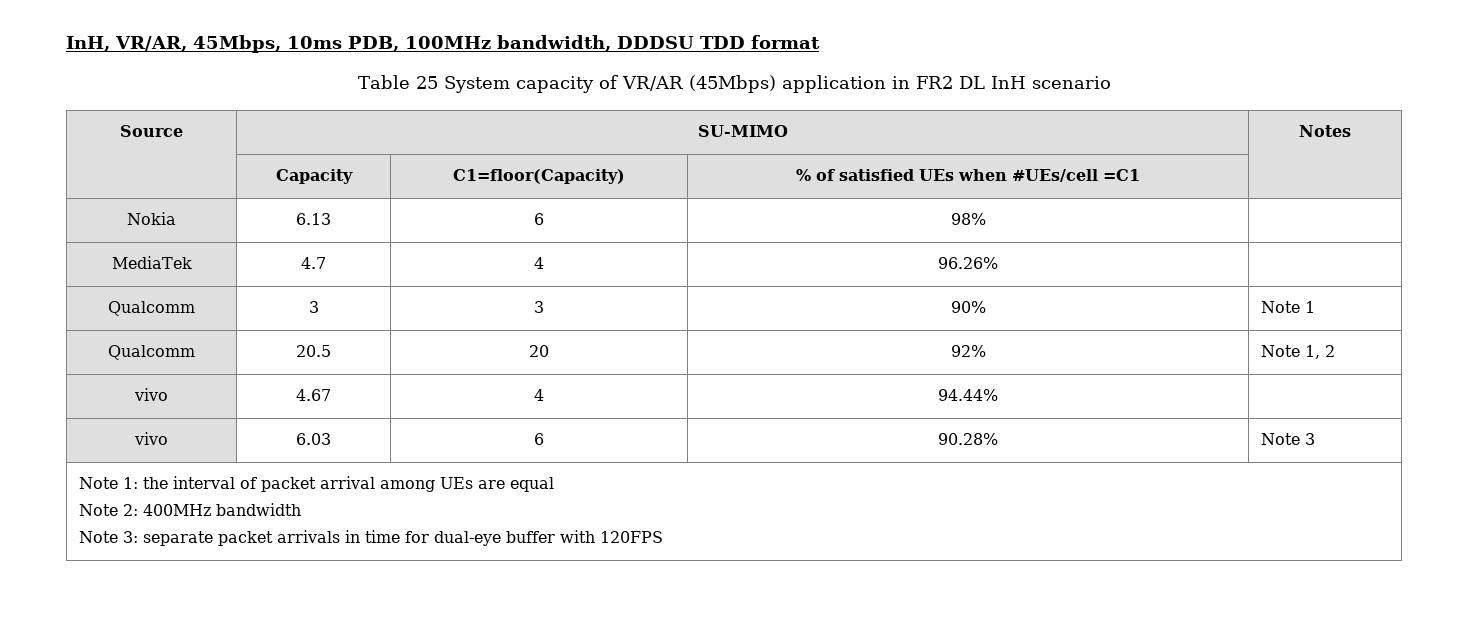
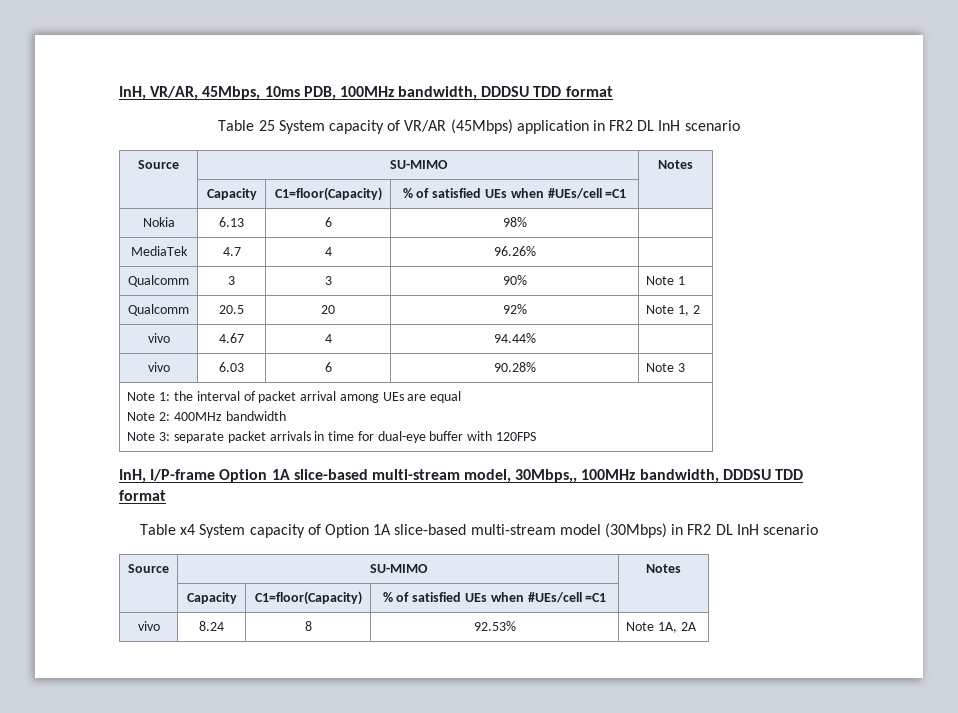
(663, 537) none -> [119,469,804,483] [119,490,166,501] [140,523,818,538] [128,564,169,573] [369,564,428,573] [646,564,681,573] [186,592,237,604] [254,591,362,605] [382,592,607,603] [137,621,160,631] [199,621,224,631] [304,621,312,631] [473,621,516,631] [626,622,697,633] // InH, I/P-frame Option 1A slice-based multi-stream model, 30Mbps,, 100MHz bandwidth, DDDSU TDD format // Table x4 System capacity of Option 1A slice-based multi-stream model (30Mbps) in FR2 DL InH scenario // Source | SU-MIMO | Notes // | Capacity | C1=floor(Capacity) | % of satisfied UEs when #UEs/cell =C1 | // vivo | 8.24 | 8 | 92.53% | Note 1A, 2A

